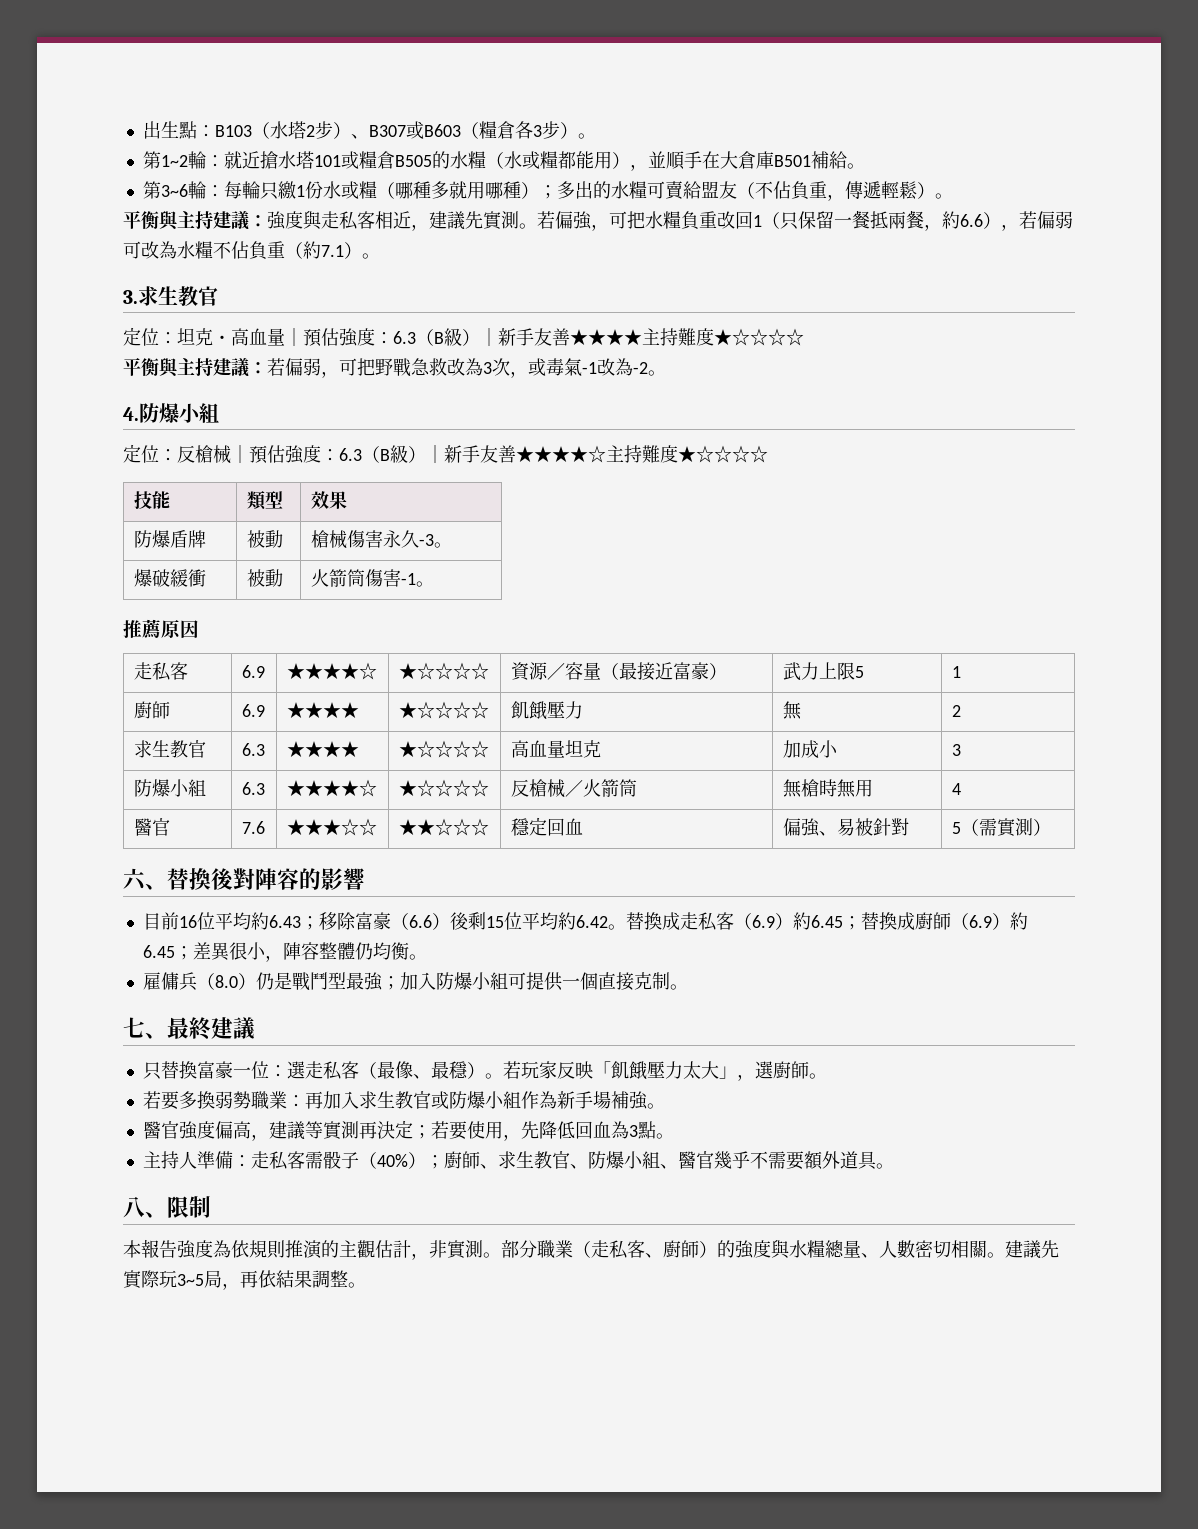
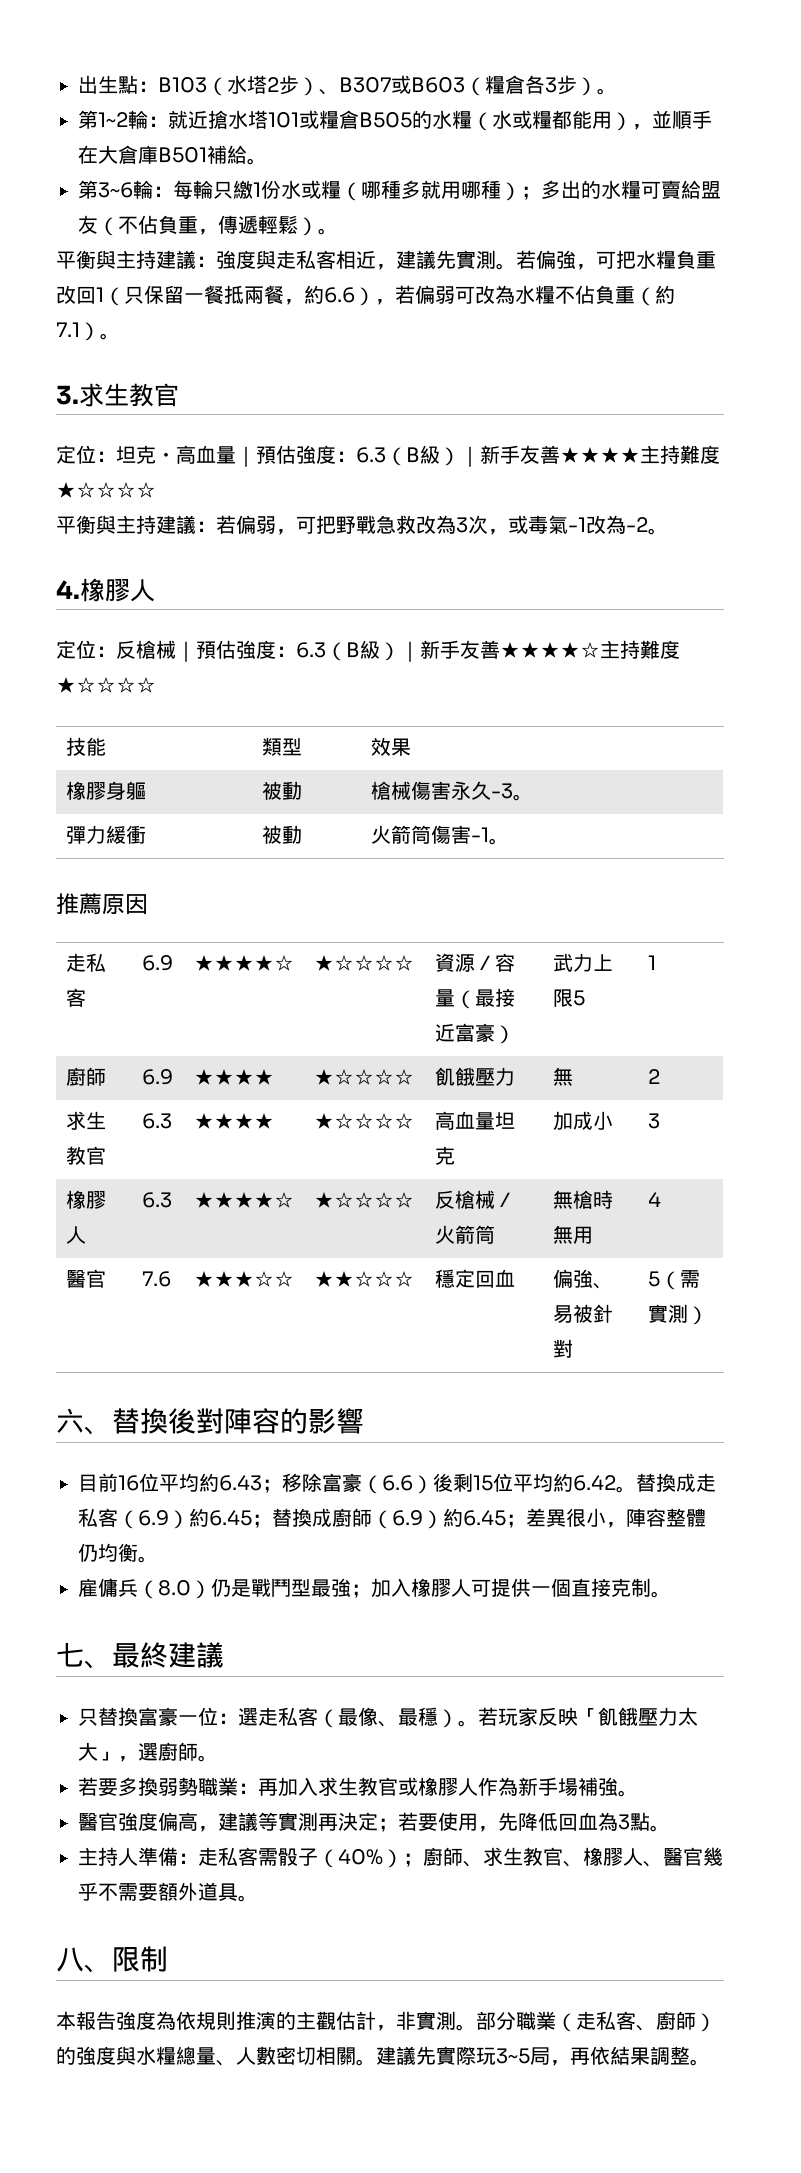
[139,403,219,423] 防爆小組 -> [80,578,155,602] 橡膠人
[133,530,206,548] 防爆盾牌 -> [65,781,146,800] 橡膠身軀
[133,569,170,587] 爆破 -> [65,825,106,844] 彈力
[133,779,206,797] 防爆小組 -> [65,1190,106,1209] [65,1226,86,1244] 橡膠人
[435,972,508,990] 防爆小組 -> [411,1578,471,1597] 橡膠人
[448,1091,521,1109] 防爆小組 -> [418,1777,478,1796] 橡膠人
[587,1151,660,1169] 防爆小組 -> [583,1847,643,1866] 橡膠人

